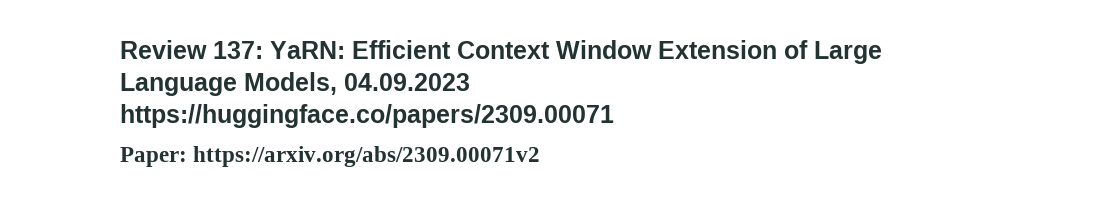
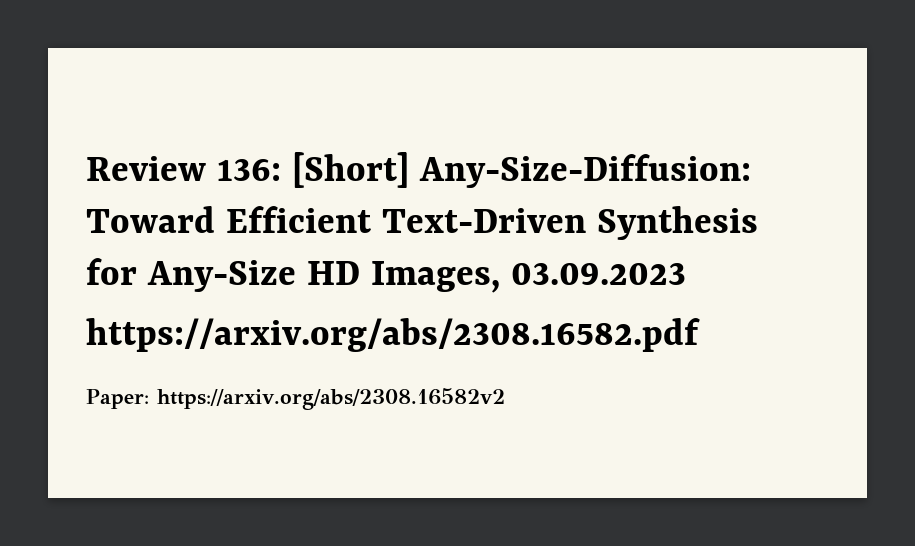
[213,40,882,64] [120,72,470,96] [120,104,614,128] 137: YaRN: Efficient Context Window Extension of Large Language Models, 04.09.2023 // https://huggingface.co/papers/2309.00071 -> [216,152,751,188] [86,206,758,240] [86,258,686,293] [86,318,700,352] 136: [Short] Any-Size-Diffusion: Toward Efficient Text-Driven Synthesis for Any-Size HD Images, 03.09.2023 // https://arxiv.org/abs/2308.16582.pdf
[193,146,541,167] https://arxiv.org/abs/2309.00071v2 -> [156,388,505,410] https://arxiv.org/abs/2308.16582v2

